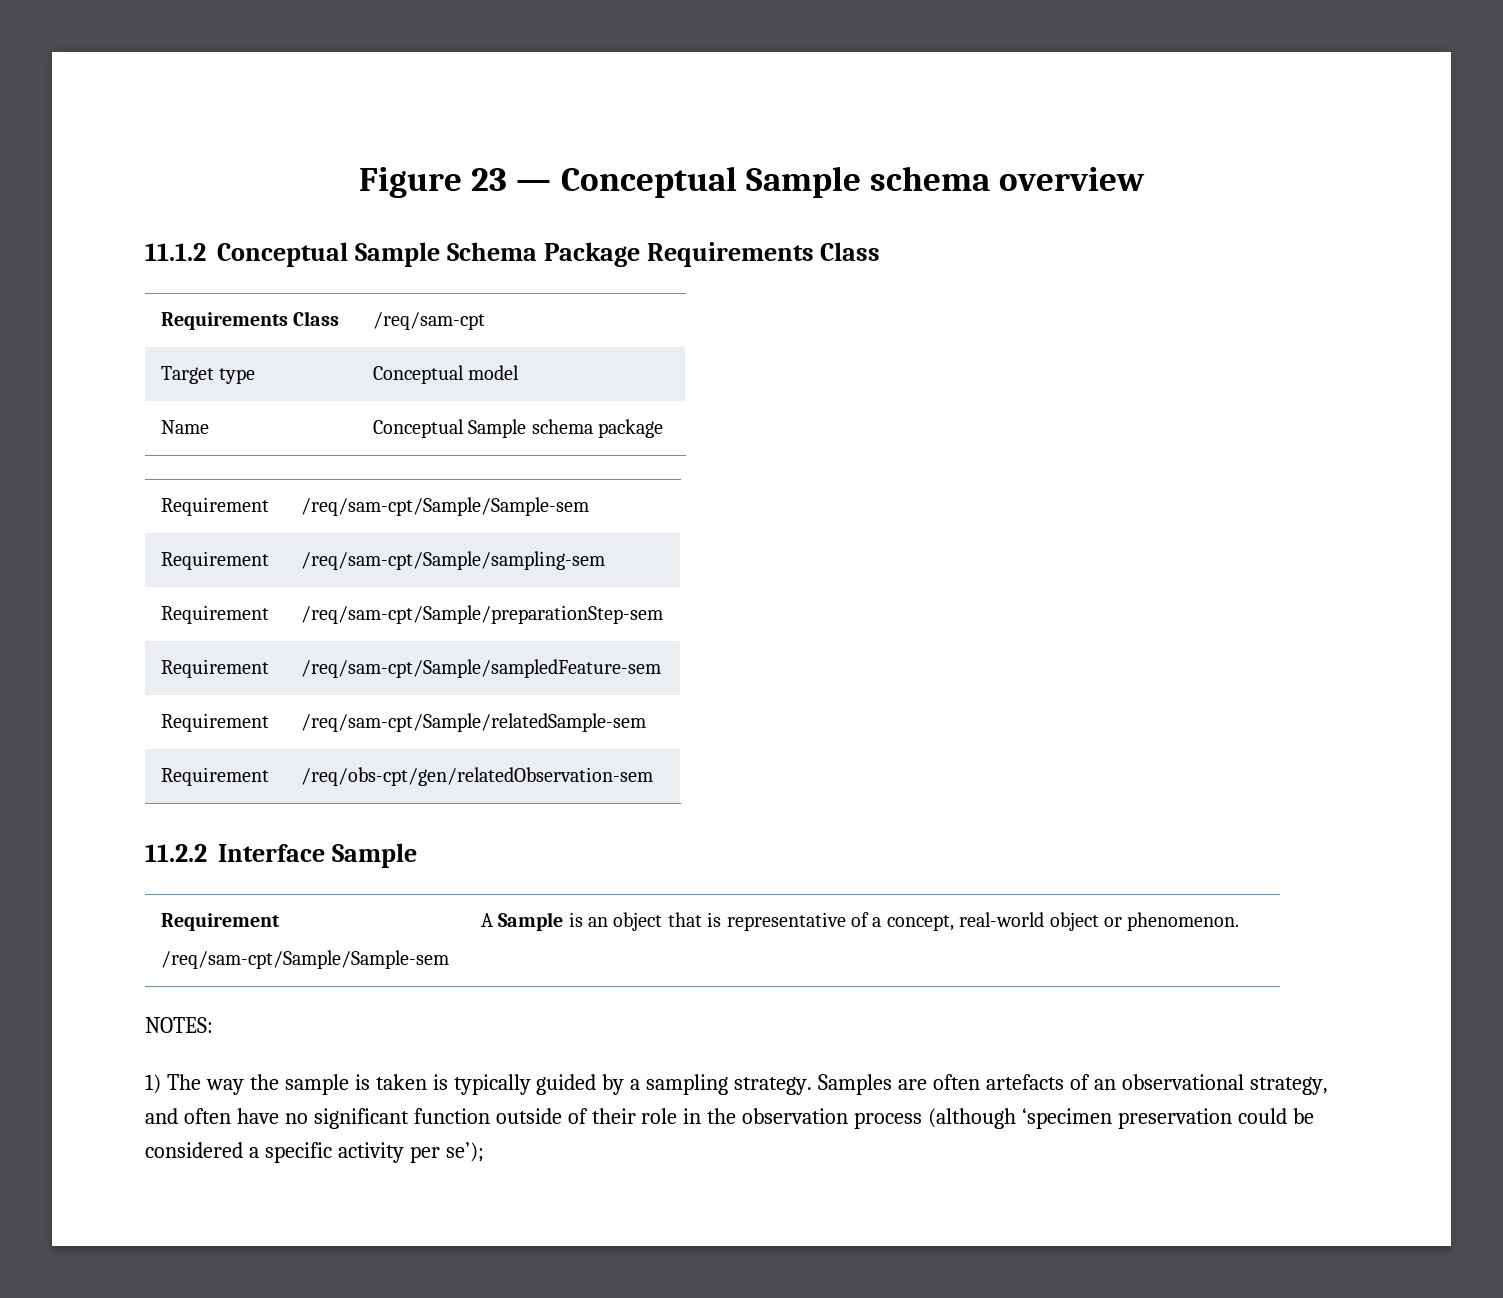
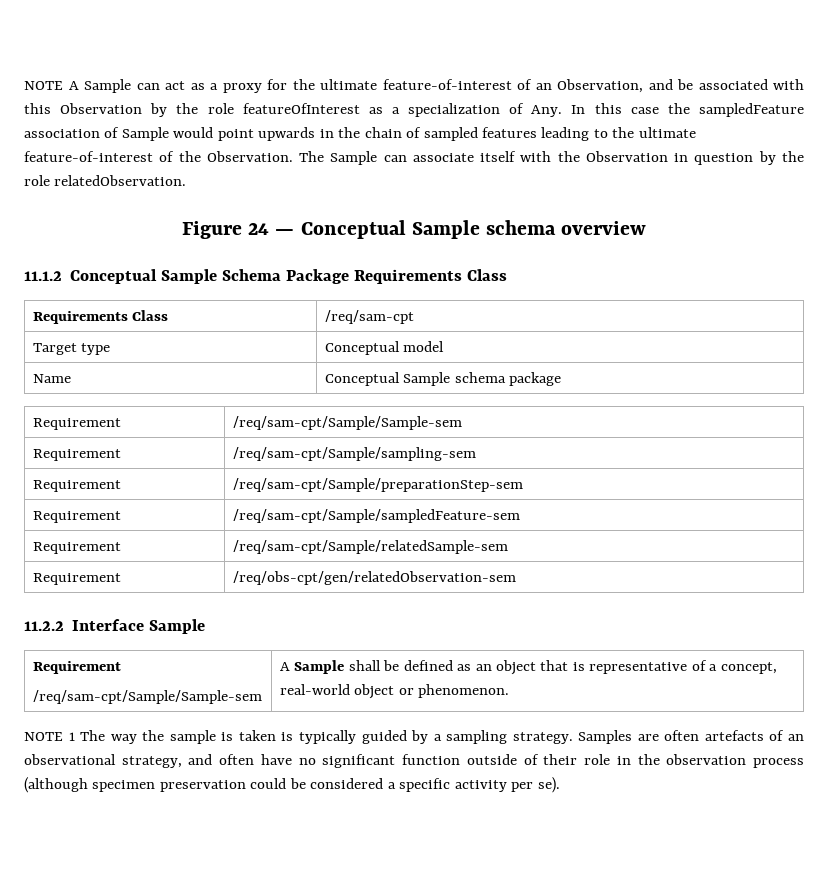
[358,167,507,198] Figure 23 -> [24,79,804,93] [24,103,804,117] [24,127,696,141] [24,151,804,165] [24,175,187,186] [181,221,270,239] NOTE A Sample can act as a proxy for the ultimate feature-of-interest of an Observation, and be associated with this Observation by the role featureOfInterest as a specialization of Any. In this case the sampledFeature association of Sample would point upwards in the chain of sampled features leading to the ultimate feature-of-interest of the Observation. The Sample can associate itself with the Observation in question by the role relatedObservation. // Figure 24
[568,912,583,927] is -> [348,660,472,671] shall be defined as
[145,1017,213,1033] [145,1074,161,1094] NOTES: // 1) -> [24,732,75,741] NOTE 1
[1022,1108,1113,1129] ‘specimen -> [92,780,156,792] specimen
[445,1142,484,1162] se’); -> [537,777,560,793] se).

